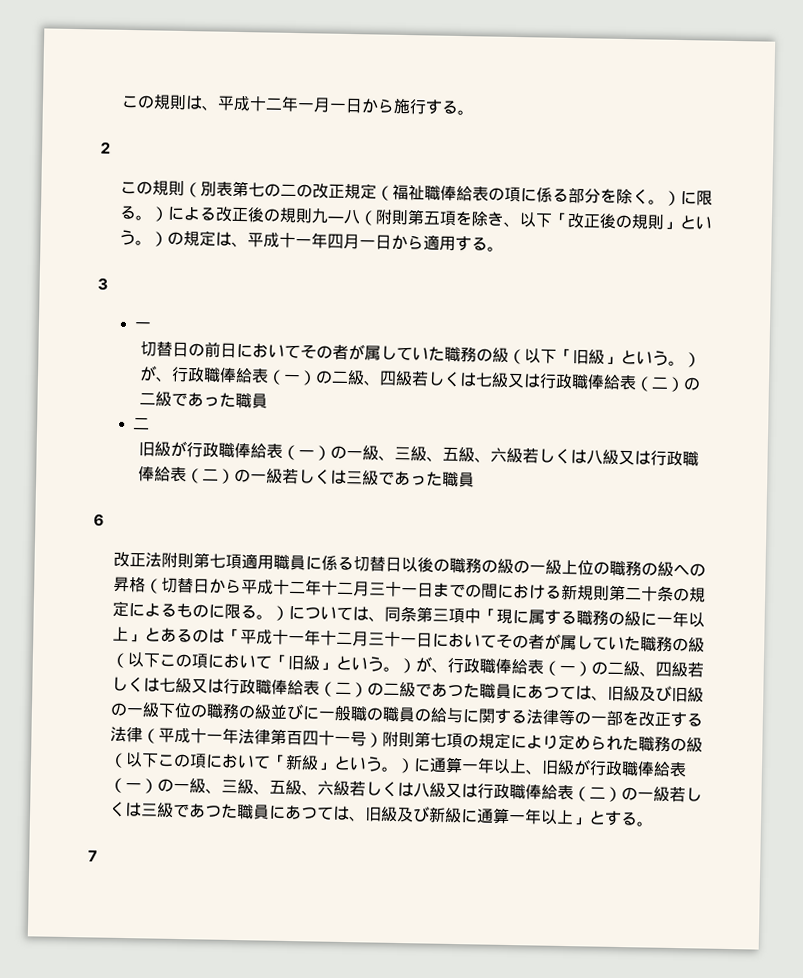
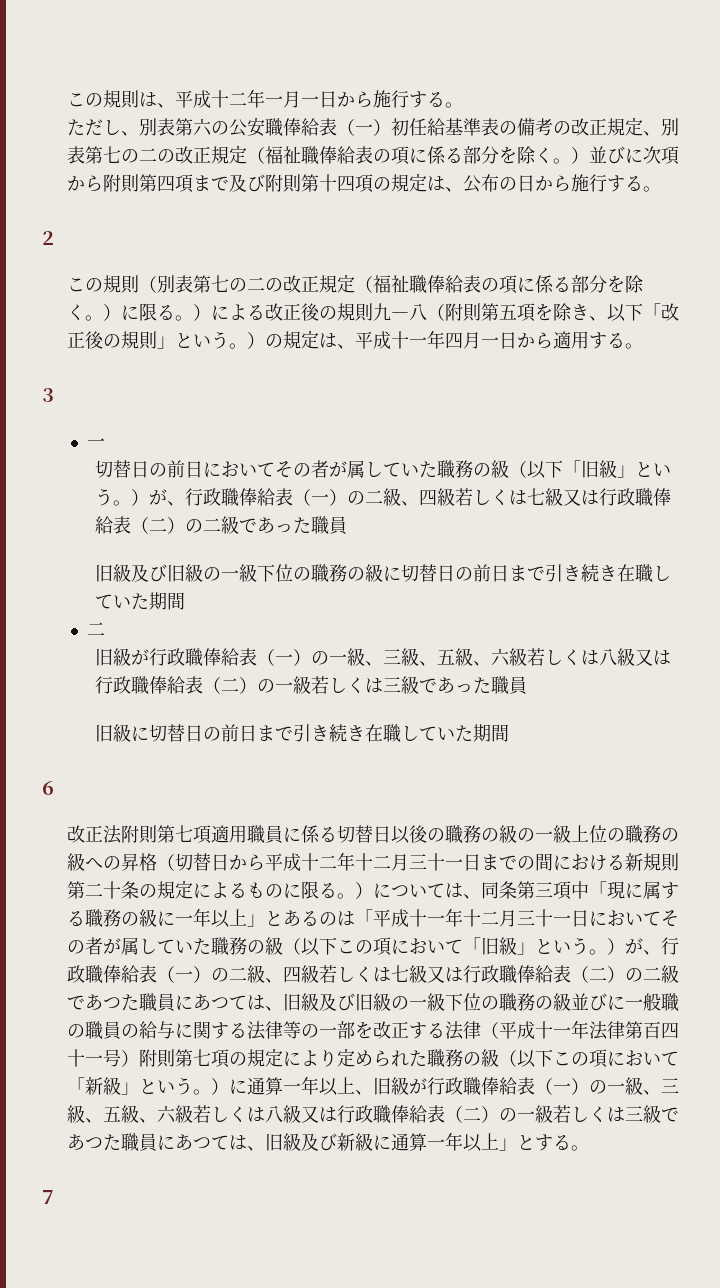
(474, 112) none -> [67,117,680,137] [67,145,680,165] [67,173,662,193] // ただし、別表第六の公安職俸給表（一）初任給基準表の備考の改正規定、別表第七の二の改正規定（福祉職俸給表の項に係る部分を除く。）並びに次項から附則第四項まで及び附則第十四項の規定は、公布の日から施行する。
(268, 401) none -> [95,564,672,582] [95,592,186,610] // 旧級及び旧級の一級下位の職務の級に切替日の前日まで引き続き在職していた期間
(475, 480) none -> [95,724,510,742] // 旧級に切替日の前日まで引き続き在職していた期間

